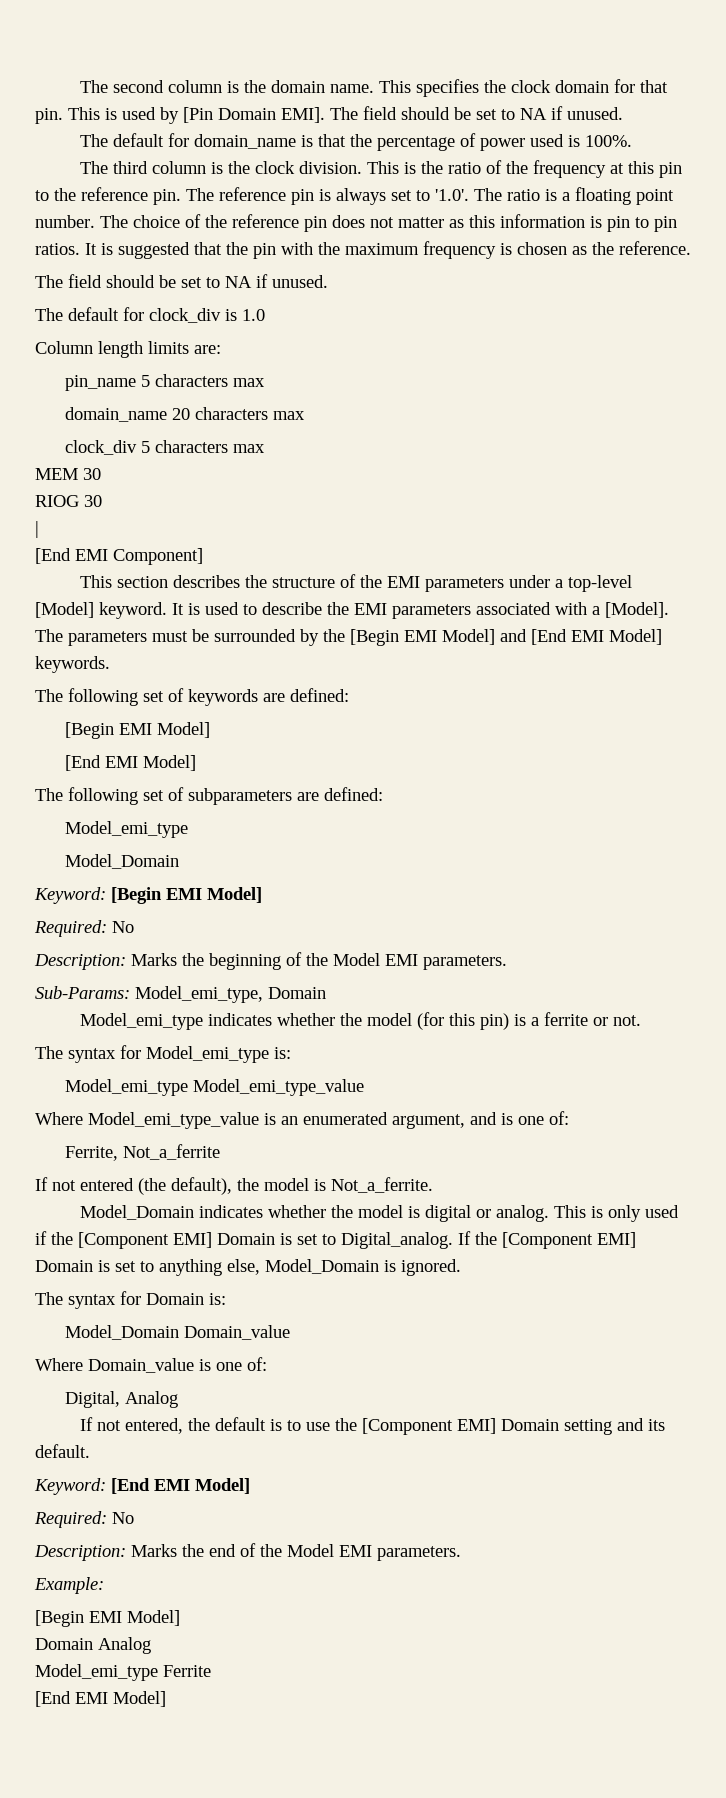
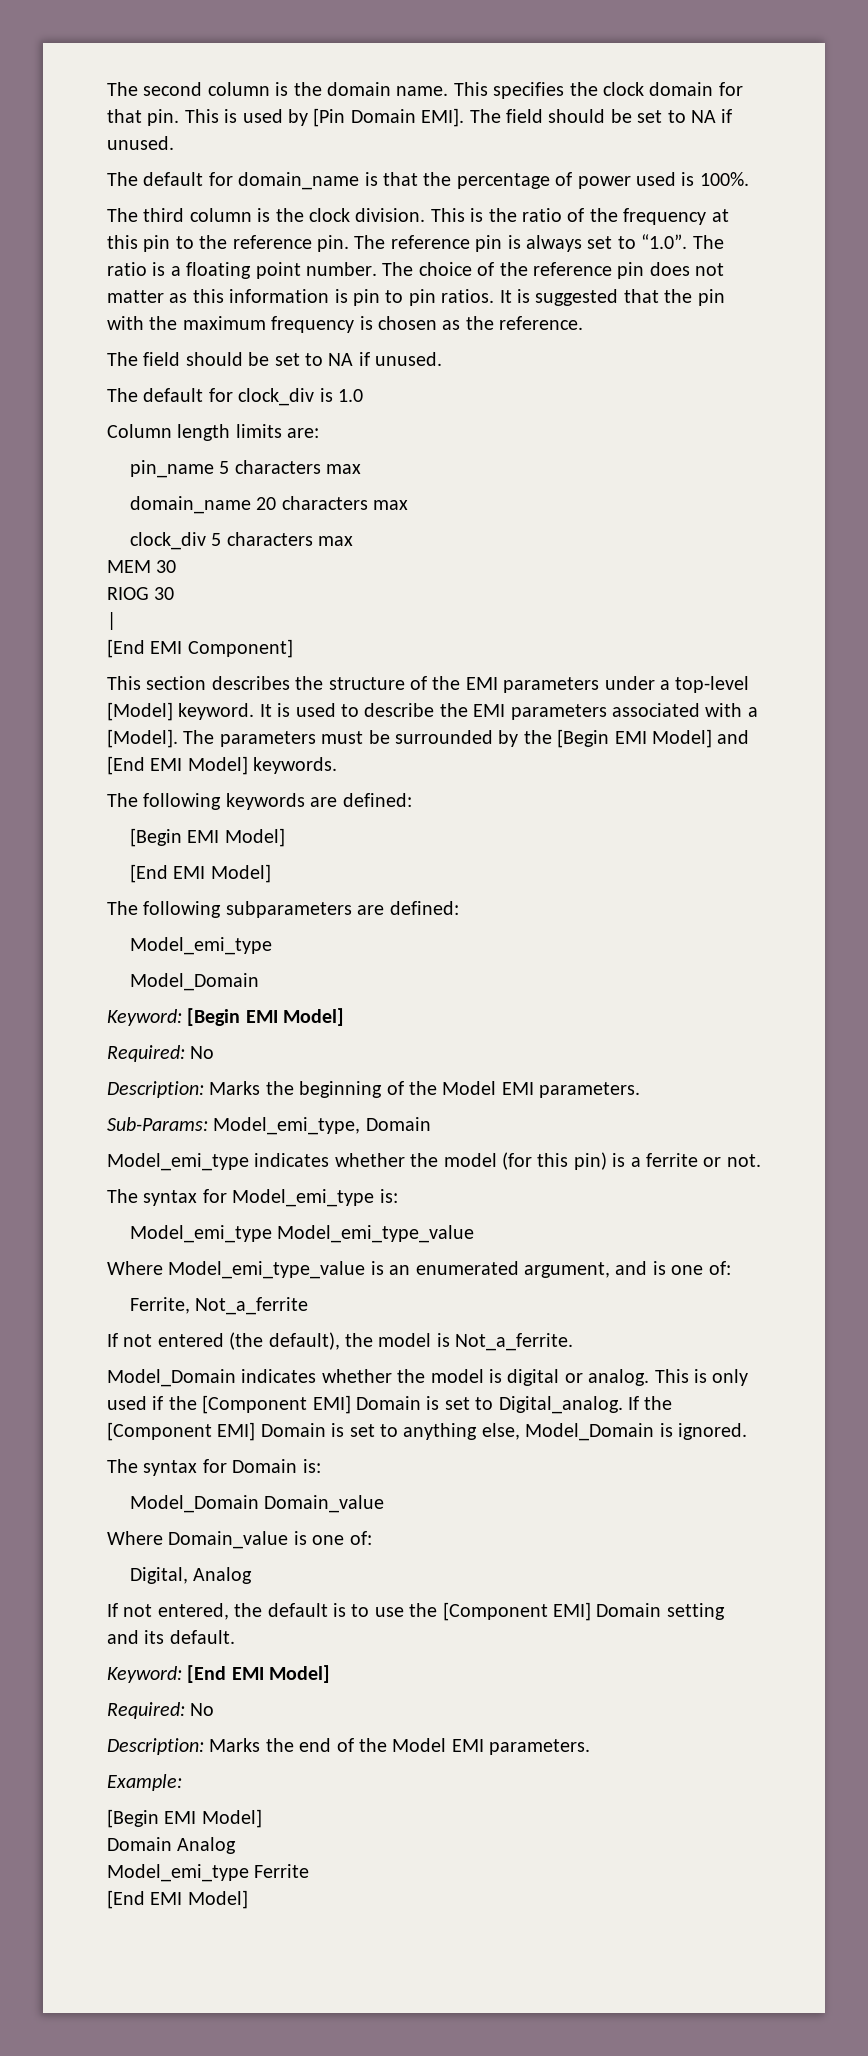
[435,189,469,201] '1.0'. -> [641,234,688,249] “1.0”.
[143,688,184,702] set of -> (222, 801) none
[143,787,184,801] set of -> (222, 909) none

